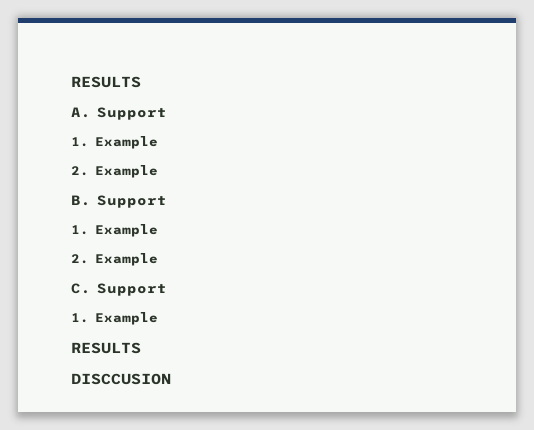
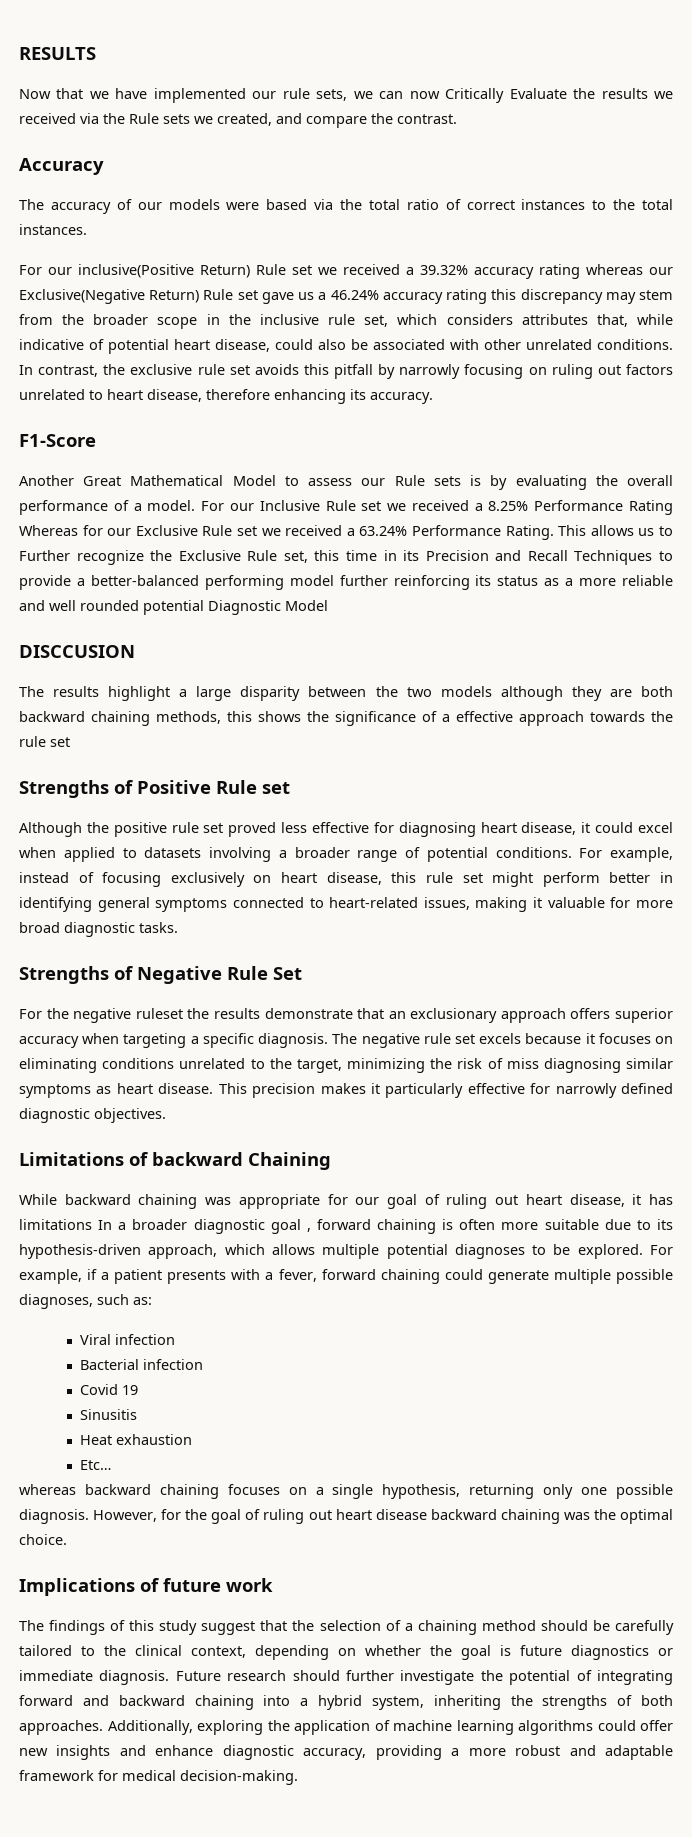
[71,76,141,88] [71,107,167,120] [71,136,158,149] [71,165,158,178] [71,195,167,208] [71,224,158,237] [71,253,158,266] [71,283,167,296] [71,312,158,325] [71,342,141,354] [71,373,171,385] RESULTS // A. Support // 1. Example // 2. Example // B. Support // 1. Example // 2. Example // C. Support // 1. Example // RESULTS // DISCCUSION -> [19,47,96,60] [19,88,673,103] [19,113,457,128] [19,158,104,175] [19,199,673,214] [19,224,87,235] [19,264,673,279] [19,289,673,304] [19,314,673,329] [19,339,673,354] [19,364,673,379] [19,389,433,404] [19,434,96,447] [19,475,673,490] [19,500,673,515] [19,525,674,540] [19,550,673,565] [19,575,673,590] [19,600,328,615] [19,645,135,658] [19,686,674,701] [19,711,673,726] [19,736,70,747] [19,780,290,798] [19,822,673,837] [19,847,673,862] [19,872,674,887] [19,897,673,912] [19,922,178,937] [19,966,302,984] [19,1008,673,1023] [19,1033,673,1048] [19,1058,673,1073] [19,1083,673,1098] [19,1108,166,1123] [19,1152,331,1170] [19,1194,673,1209] [19,1219,673,1234] [19,1244,673,1259] [19,1269,673,1284] [19,1294,152,1309] [79,1334,175,1345] [79,1359,203,1370] [79,1384,138,1395] [79,1409,137,1420] [79,1434,192,1445] [79,1460,111,1470] [19,1484,674,1499] [19,1509,673,1524] [19,1534,67,1545] [19,1578,273,1596] [19,1620,675,1635] [19,1645,673,1660] [19,1670,673,1685] [19,1695,674,1710] [19,1720,673,1735] [19,1745,673,1760] [19,1770,298,1785] RESULTS // Now that we have implemented our rule sets, we can now Critically Evaluate the results we received via the Rule sets we created, and compare the contrast. // Accuracy // The accuracy of our models were based via the total ratio of correct instances to the total instances. // For our inclusive(Positive Return) Rule set we received a 39.32% accuracy rating whereas our Exclusive(Negative Return) Rule set gave us a 46.24% accuracy rating this discrepancy may stem from the broader scope in the inclusive rule set, which considers attributes that, while indicative of potential heart disease, could also be associated with other unrelated conditions. In contrast, the exclusive rule set avoids this pitfall by narrowly focusing on ruling out factors unrelated to heart disease, therefore enhancing its accuracy. // F1-Score // Another Great Mathematical Model to assess our Rule sets is by evaluating the overall performance of a model. For our Inclusive Rule set we received a 8.25% Performance Rating Whereas for our Exclusive Rule set we received a 63.24% Performance Rating. This allows us to Further recognize the Exclusive Rule set, this time in its Precision and Recall Techniques to provide a better-balanced performing model further reinforcing its status as a more reliable and well rounded potential Diagnostic Model // DISCCUSION // The results highlight a large disparity between the two models although they are both backward chaining methods, this shows the significance of a effective approach towards the rule set // Strengths of Positive Rule set // Although the positive rule set proved less effective for diagnosing heart disease, it could excel when applied to datasets involving a broader range of potential conditions. For example, instead of focusing exclusively on heart disease, this rule set might perform better in identifying general symptoms connected to heart-related issues, making it valuable for more broad diagnostic tasks. // Strengths of Negative Rule Set // For the negative ruleset the results demonstrate that an exclusionary approach offers superior accuracy when targeting a specific diagnosis. The negative rule set excels because it focuses on eliminating conditions unrelated to the target, minimizing the risk of miss diagnosing similar symptoms as heart disease. This precision makes it particularly effective for narrowly defined diagnostic objectives. // Limitations of backward Chaining // While backward chaining was appropriate for our goal of ruling out heart disease, it has limitations In a broader diagnostic goal , forward chaining is often more suitable due to its hypothesis-driven approach, which allows multiple potential diagnoses to be explored. For example, if a patient presents with a fever, forward chaining could generate multiple possible diagnoses, such as: // Viral infection // Bacterial infection // Covid 19 // Sinusitis // Heat exhaustion // Etc… // whereas backward chaining focuses on a single hypothesis, returning only one possible diagnosis. However, for the goal of ruling out heart disease backward chaining was the optimal choice. // Implications of future work // The findings of this study suggest that the selection of a chaining method should be carefully tailored to the clinical context, depending on whether the goal is future diagnostics or immediate diagnosis. Future research should further investigate the potential of integrating forward and backward chaining into a hybrid system, inheriting the strengths of both approaches. Additionally, exploring the application of machine learning algorithms could offer new insights and enhance diagnostic accuracy, providing a more robust and adaptable framework for medical decision-making.

